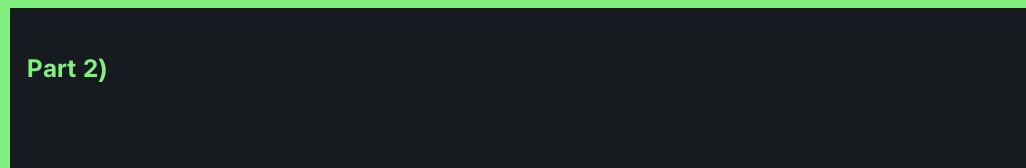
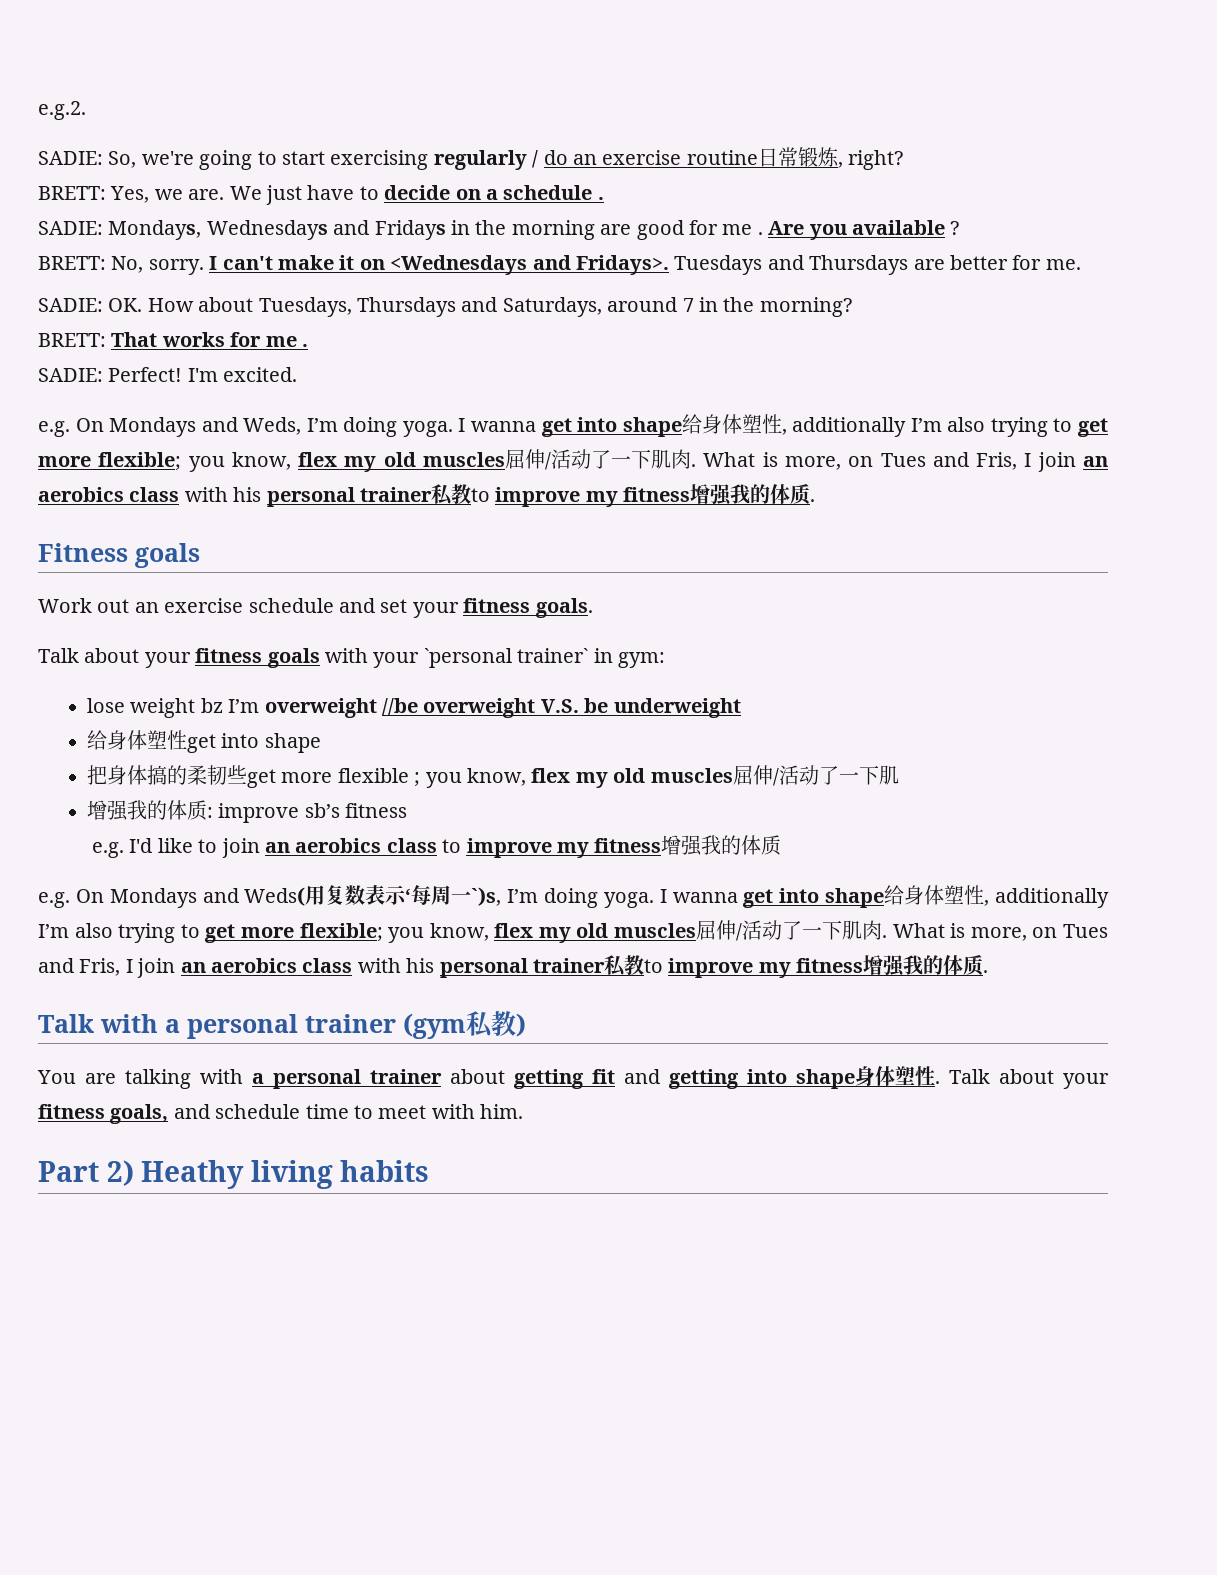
[27,58,108,82] Part 2) -> [38,101,86,120] [38,147,904,170] [38,185,604,205] [38,220,960,240] [38,255,1081,275] [38,297,852,317] [38,332,308,347] [38,367,298,382] [38,414,1108,437] [38,449,1108,472] [38,484,816,507] [38,543,200,568] [38,598,593,618] [38,648,665,668] [86,698,741,718] [86,730,321,753] [86,765,899,788] [86,800,408,823] [91,835,782,858] [38,885,1109,908] [38,920,1108,943] [38,955,989,978] [38,1011,526,1039] [37,1066,1109,1089] [38,1104,524,1124] [38,1160,430,1189] e.g.2. // SADIE: So, we're going to start exercising regularly / do an exercise routine日常锻炼, right? // BRETT: Yes, we are. We just have to decide on a schedule . // SADIE: Mondays, Wednesdays and Fridays in the morning are good for me . Are you available ? // BRETT: No, sorry. I can't make it on <Wednesdays and Fridays>. Tuesdays and Thursdays are better for me. // SADIE: OK. How about Tuesdays, Thursdays and Saturdays, around 7 in the morning? // BRETT: That works for me . // SADIE: Perfect! I'm excited. // e.g. On Mondays and Weds, I’m doing yoga. I wanna get into shape给身体塑性, additionally I’m also trying to get more flexible; you know, flex my old muscles屈伸/活动了一下肌肉. What is more, on Tues and Fris, I join an aerobics class with his personal trainer私教to improve my fitness增强我的体质. // Fitness goals // Work out an exercise schedule and set your fitness goals. // Talk about your fitness goals with your `personal trainer` in gym: // lose weight bz I’m overweight //be overweight V.S. be underweight // 给身体塑性get into shape // 把身体搞的柔韧些get more flexible ; you know, flex my old muscles屈伸/活动了一下肌 // 增强我的体质: improve sb’s fitness // e.g. I'd like to join an aerobics class to improve my fitness增强我的体质 // e.g. On Mondays and Weds(用复数表示‘每周一`)s, I’m doing yoga. I wanna get into shape给身体塑性, additionally I’m also trying to get more flexible; you know, flex my old muscles屈伸/活动了一下肌肉. What is more, on Tues and Fris, I join an aerobics class with his personal trainer私教to improve my fitness增强我的体质. // Talk with a personal trainer (gym私教) // You are talking with a personal trainer about getting fit and getting into shape身体塑性. Talk about your fitness goals, and schedule time to meet with him. // Part 2) Heathy living habits

